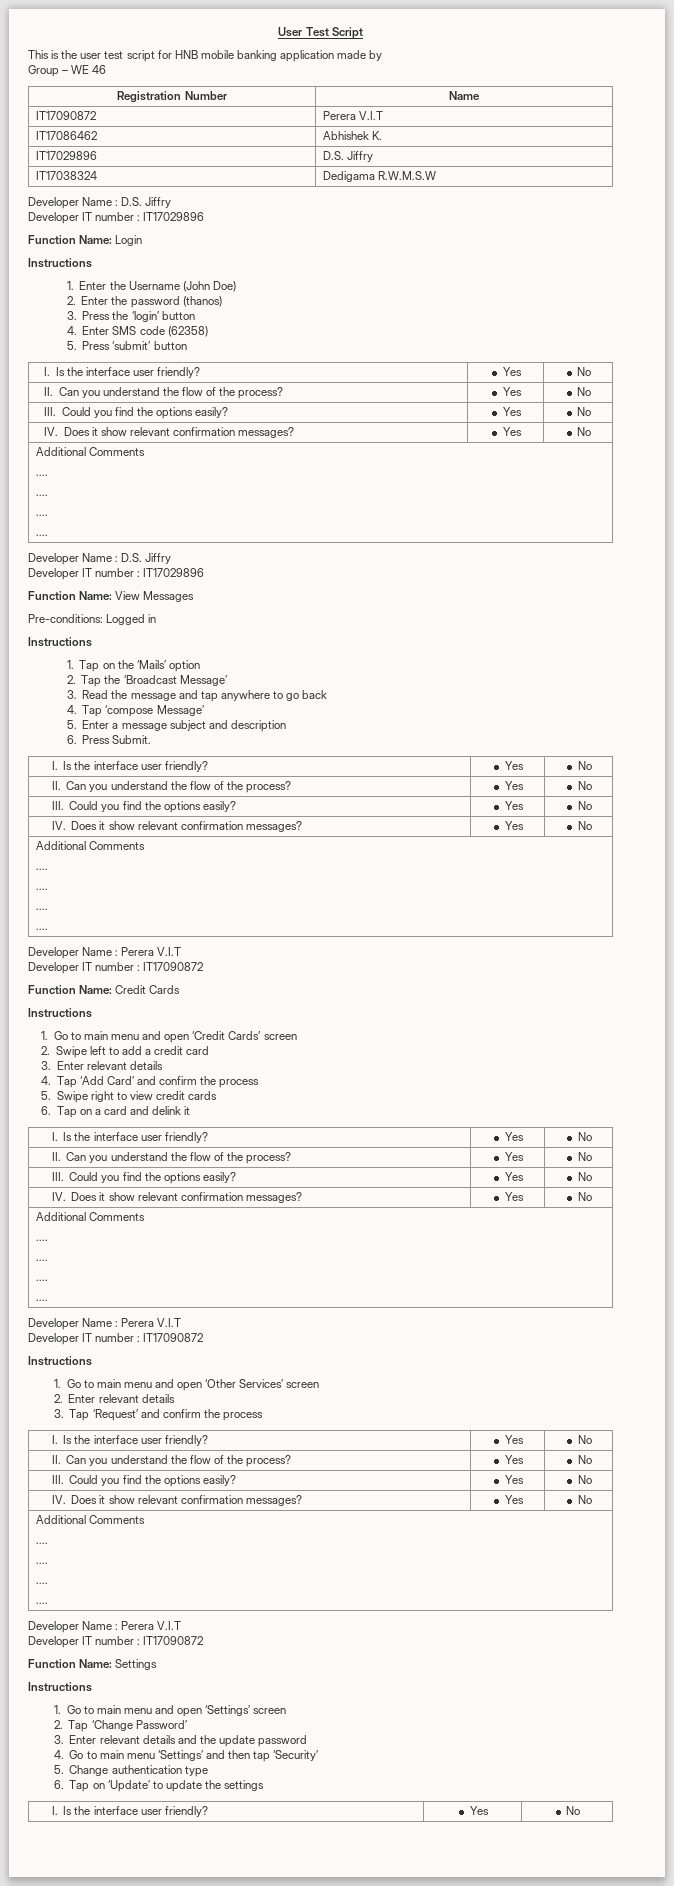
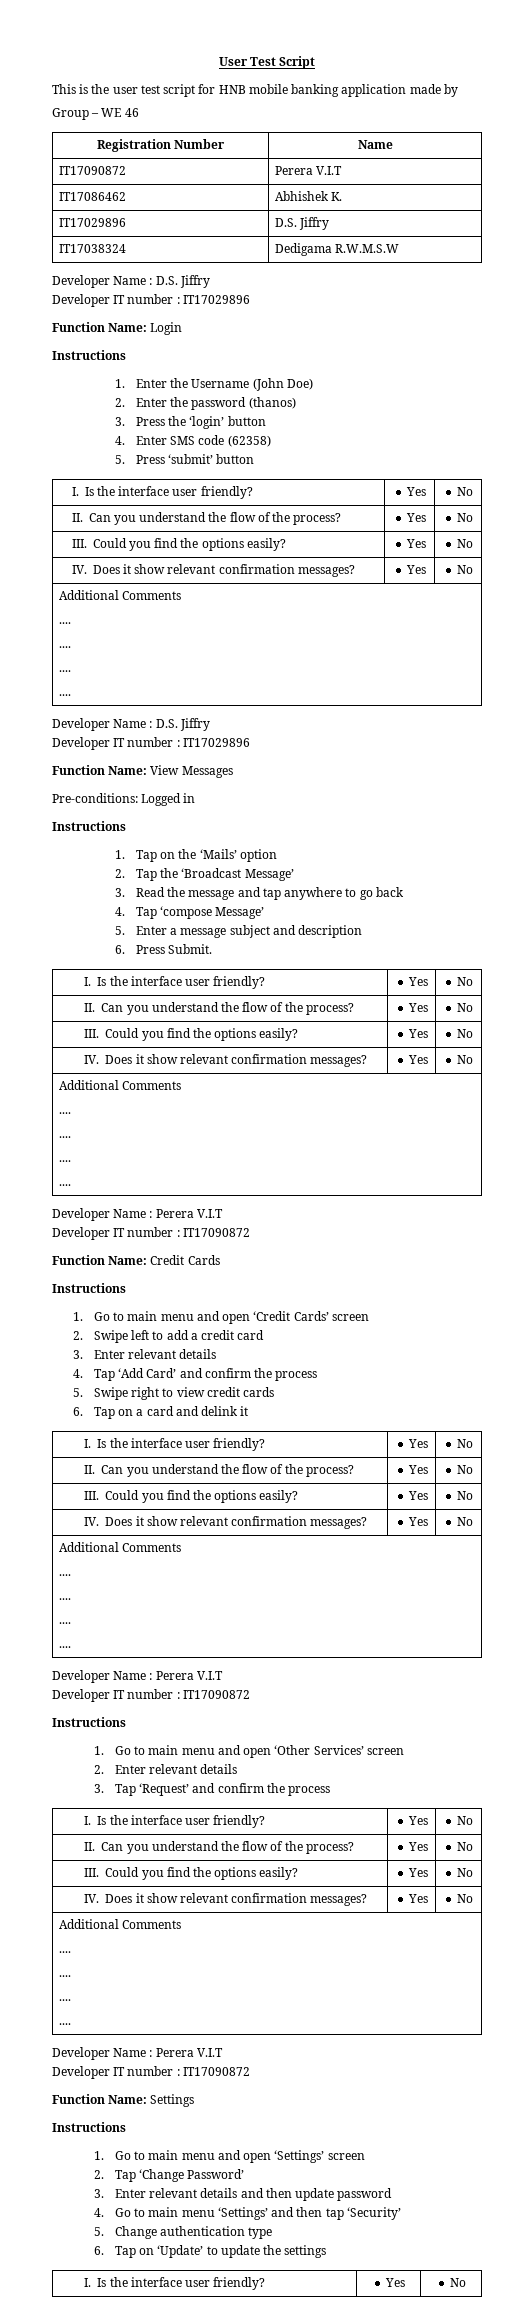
[199,1735,216,1744] the -> [265,2188,292,2198] then

